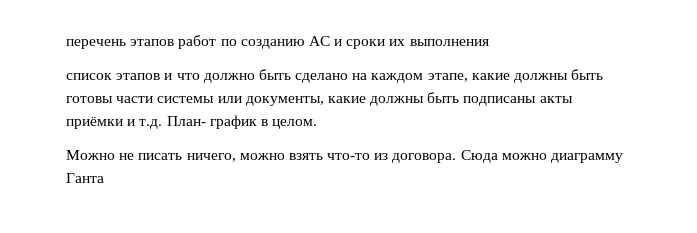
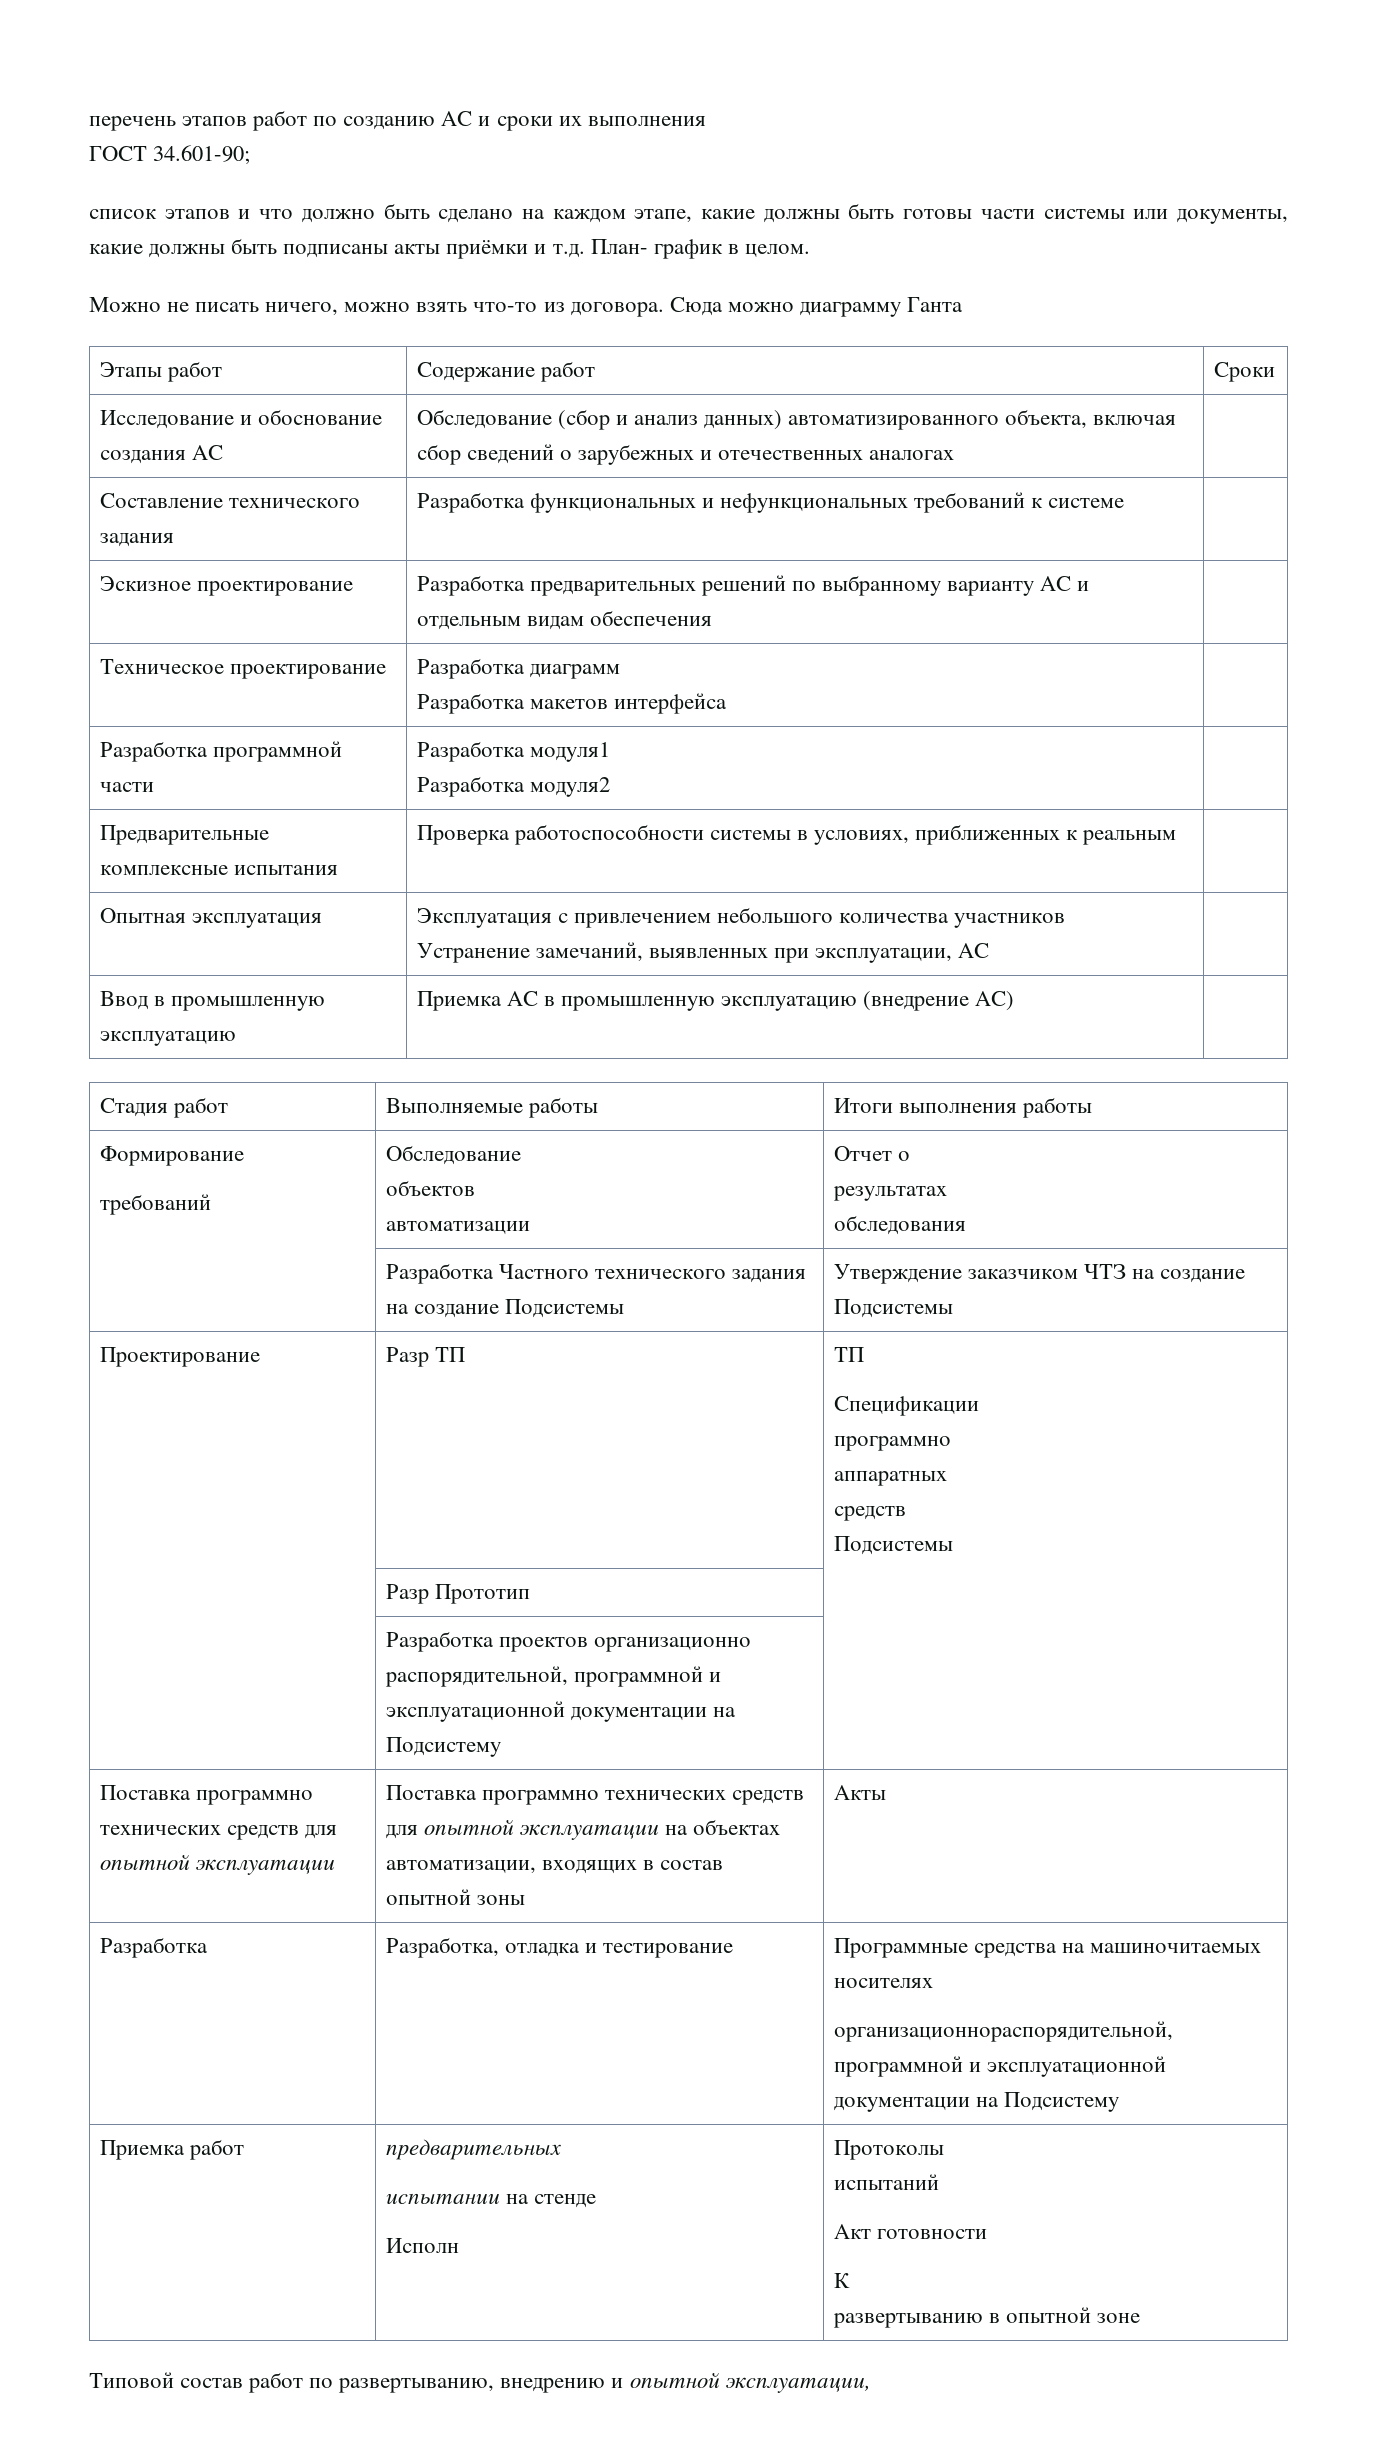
(489, 42) none -> [89,145,251,165] // ГОСТ 34.601-90;
(104, 178) none -> [99,361,222,382] [416,361,595,382] [1213,362,1275,382] [99,409,382,429] [99,445,223,464] [416,409,1177,430] [416,444,955,465] [99,493,360,508] [99,533,174,547] [416,492,1125,513] [99,576,353,596] [416,575,1090,596] [416,610,712,630] [99,659,386,679] [416,658,620,679] [416,693,727,714] [99,741,342,762] [99,782,154,792] [416,741,610,762] [416,776,610,797] [99,825,269,845] [99,865,338,875] [416,824,1177,845] [99,908,322,928] [416,907,1066,928] [416,942,990,963] [99,991,325,1011] [99,1031,236,1046] [416,991,1015,1011] [99,1097,228,1118] [385,1097,598,1118] [833,1097,1092,1118] [99,1146,244,1166] [99,1194,211,1215] [385,1145,521,1165] [385,1180,475,1196] [385,1221,530,1235] [833,1146,910,1161] [832,1186,947,1201] [833,1215,966,1235] [385,1263,806,1284] [385,1299,624,1318] [833,1264,1245,1284] [833,1299,953,1318] [99,1347,260,1367] [385,1347,465,1367] [833,1347,864,1362] [833,1396,979,1416] [833,1436,951,1451] [833,1471,947,1486] [833,1506,906,1521] [833,1536,953,1555] [385,1584,530,1604] [385,1631,751,1652] [384,1666,721,1687] [385,1701,736,1722] [385,1737,501,1757] [99,1785,313,1805] [99,1825,337,1840] [99,1855,335,1875] [385,1785,804,1805] [385,1819,780,1840] [385,1860,723,1874] [385,1889,525,1905] [833,1785,886,1800] [99,1937,208,1958] [385,1937,733,1958] [833,1938,1261,1958] [833,1978,933,1988] [833,2021,1173,2042] [833,2056,1166,2077] [833,2092,1119,2112] [99,2139,244,2160] [385,2139,561,2160] [385,2193,596,2208] [385,2238,459,2253] [833,2140,944,2160] [833,2174,939,2190] [833,2224,987,2239] [833,2273,850,2288] [832,2307,1140,2328] [89,2372,871,2393] // Этапы работ | Содержание работ | Сроки // Исследование и обоснование создания АС | Обследование (сбор и анализ данных) автоматизированного объекта, включая сбор сведений о зарубежных и отечественных аналогах | // Составление технического задания | Разработка функциональных и нефункциональных требований к системе | // Эскизное проектирование | Разработка предварительных решений по выбранному варианту АС и отдельным видам обеспечения | // Техническое проектирование | Разработка диаграмм // Разработка макетов интерфейса | // Разработка программной части | Разработка модуля1 // Разработка модуля2 | // Предварительные комплексные испытания | Проверка работоспособности системы в условиях, приближенных к реальным | // Опытная эксплуатация | Эксплуатация с привлечением небольшого количества участников // Устранение замечаний, выявленных при эксплуатации, АС | // Ввод в промышленную эксплуатацию | Приемка АС в промышленную эксплуатацию (внедрение АС) | // Стадия работ | Выполняемые работы | Итоги выполнения работы // Формирование // требований | Обследование // объектов // автоматизации | Отчет о // результатах // обследования // | Разработка Частного технического задания на создание Подсистемы | Утверждение заказчиком ЧТЗ на создание Подсистемы // Проектирование | Разр ТП | ТП // Спецификации // программно // аппаратных // средств // Подсистемы // | Разр Прототип | // | Разработка проектов организационно распорядительной, программной и эксплуатационной документации на Подсистему | // Поставка программно технических средств для опытной эксплуатации | Поставка программно технических средств для опытной эксплуатации на объектах автоматизации, входящих в состав опытной зоны | Акты // Разработка | Разработка, отладка и тестирование | Программные средства на машиночитаемых носителях // организационнораспорядительной, программной и эксплуатационной документации на Подсистему // Приемка работ | предварительных // испытании на стенде // Исполн | Протоколы // испытаний // Акт готовности // К // развертыванию в опытной зоне // Типовой состав работ по развертыванию, внедрению и опытной эксплуатации,

